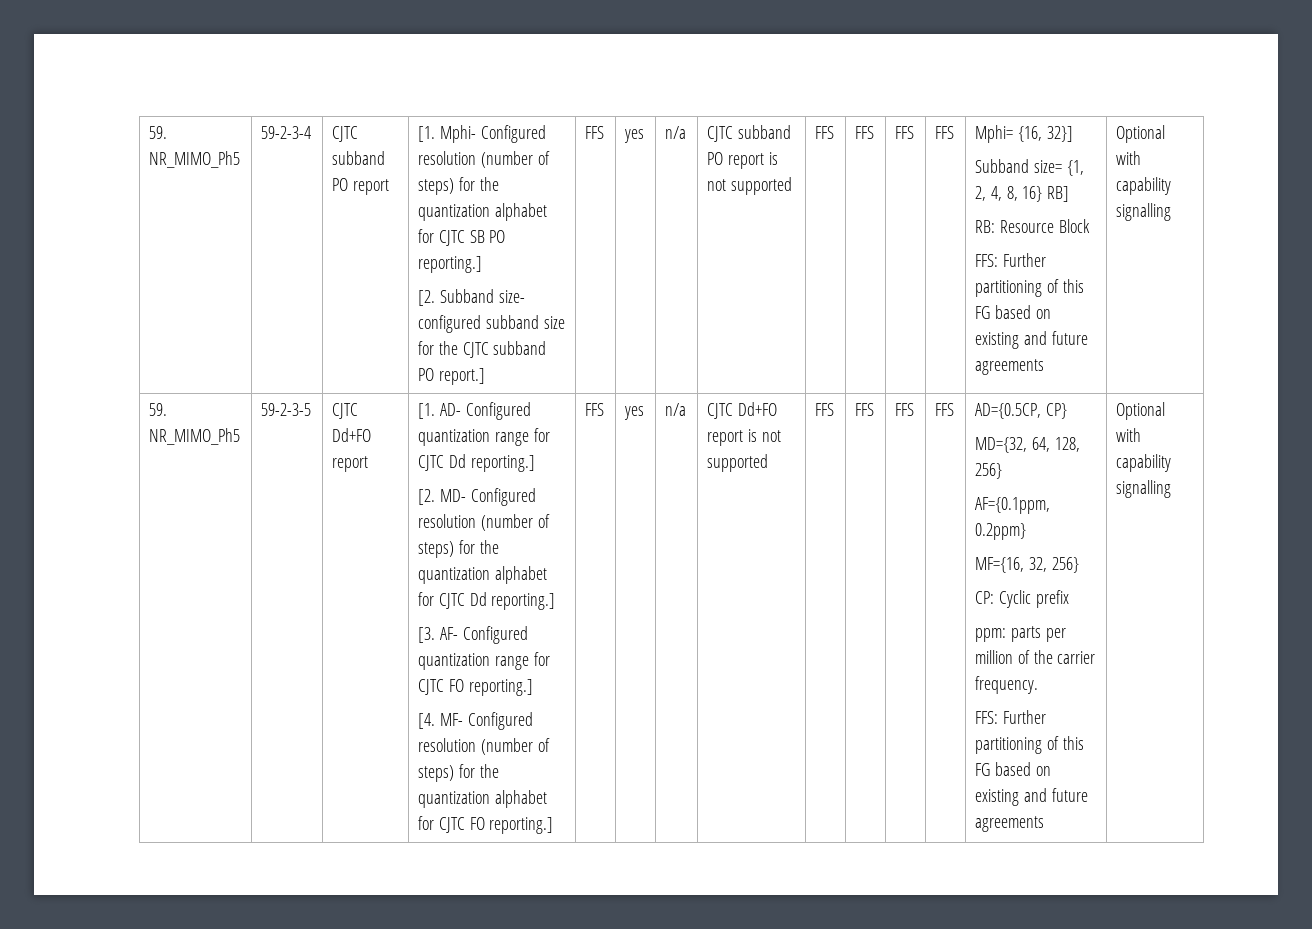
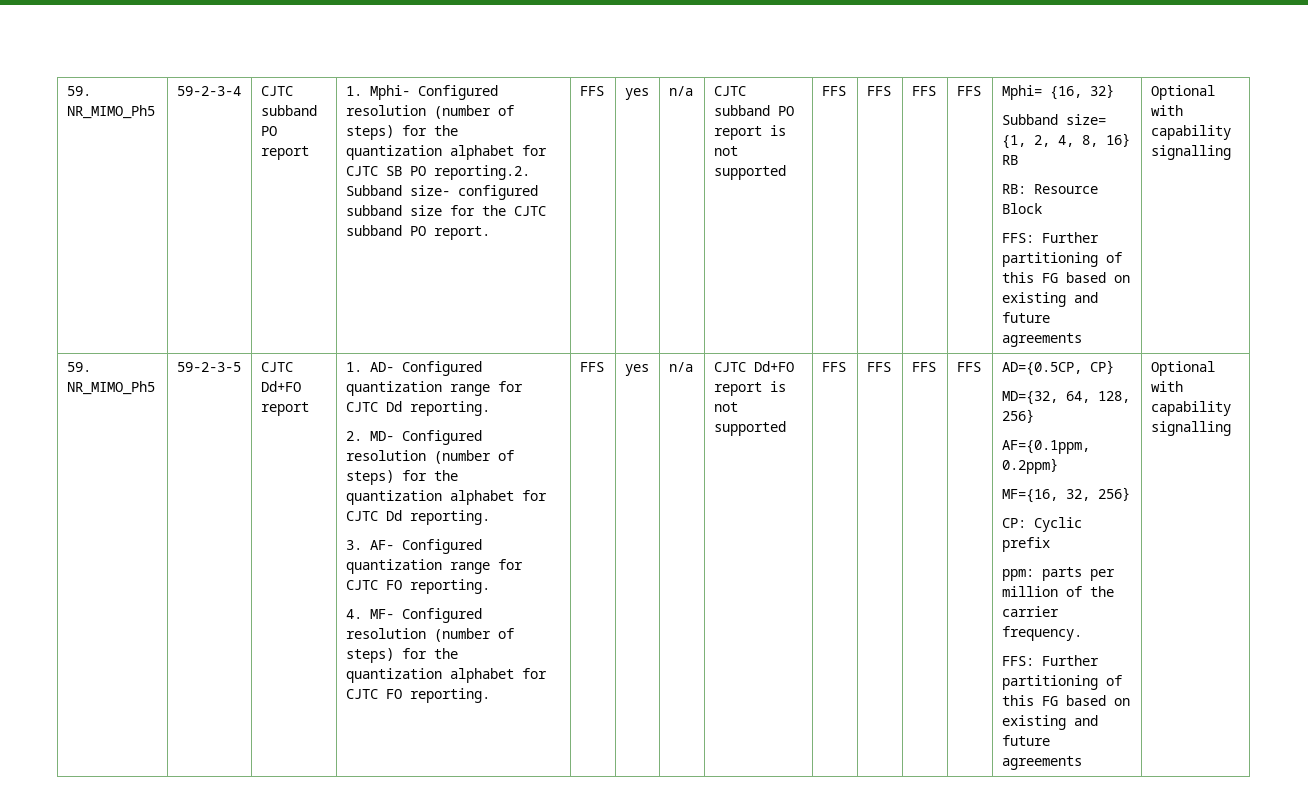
[418,126,436,142] [1. -> [345,86,362,96] 1.
[418,256,483,273] [418,290,436,306] reporting.] // [2. -> [433,165,530,180] reporting.2.
[438,368,485,385] report.] -> [433,226,490,240] report.
[1046,126,1073,142] 32}] -> [1089,84,1114,98] 32}
[1046,186,1069,202] RB] -> [1001,155,1018,165] RB
[418,403,436,419] [1. -> [345,362,362,372] 1.
[470,455,535,472] [418,489,436,505] reporting.] // [2. -> [409,401,490,416] [345,431,362,441] reporting. // 2.
[491,593,556,610] [418,627,436,643] reporting.] // [3. -> [409,510,490,525] [345,540,362,550] reporting. // 3.
[468,679,533,696] [418,713,436,729] reporting.] // [4. -> [409,579,490,594] [345,609,362,619] reporting. // 4.
[489,817,554,834] reporting.] -> [409,688,490,703] reporting.

